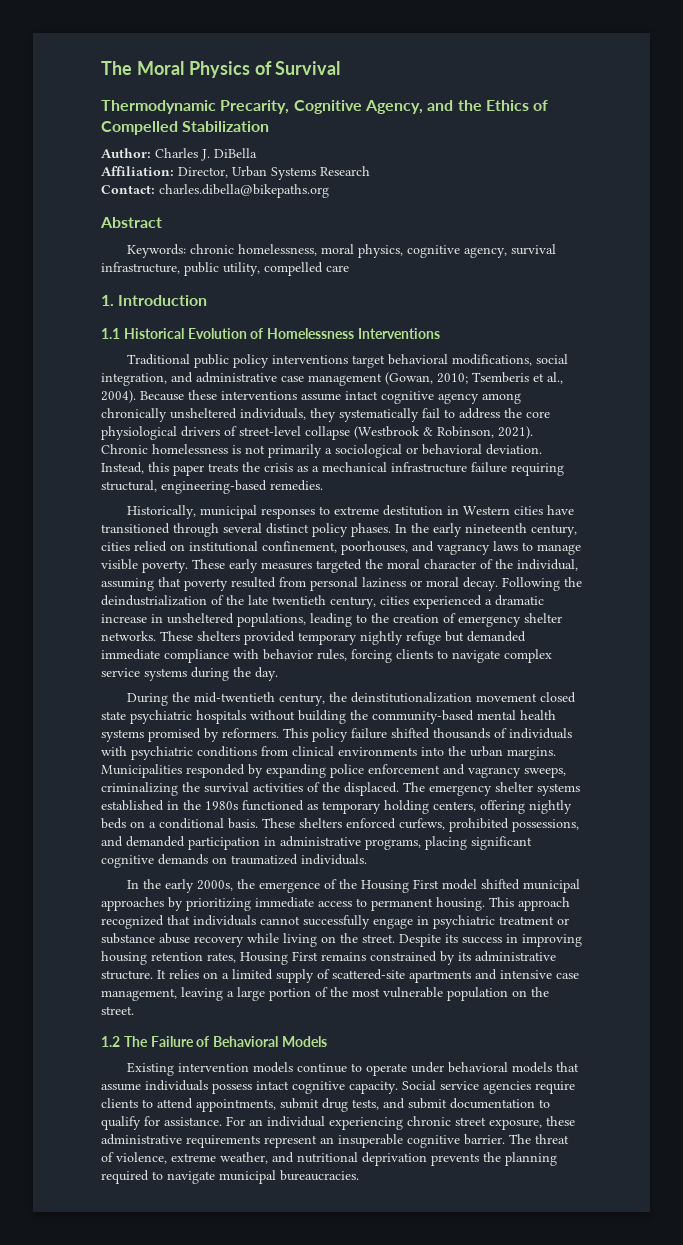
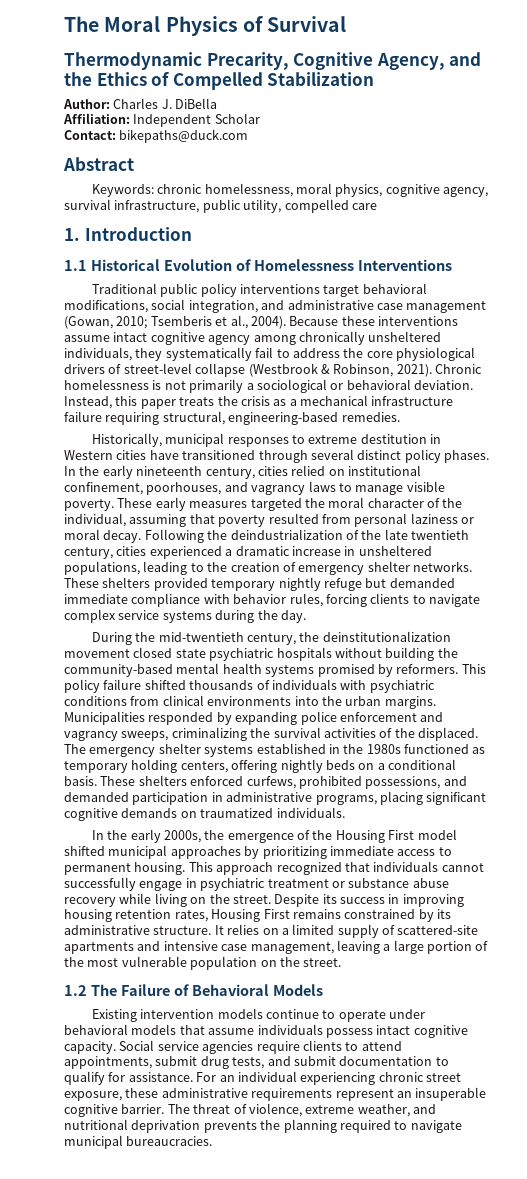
[178,166,370,180] Director, Urban Systems Research -> [133,113,260,127] Independent Scholar
[159,184,329,198] charles.dibella@bikepaths.org -> [119,129,249,143] bikepaths@duck.com

